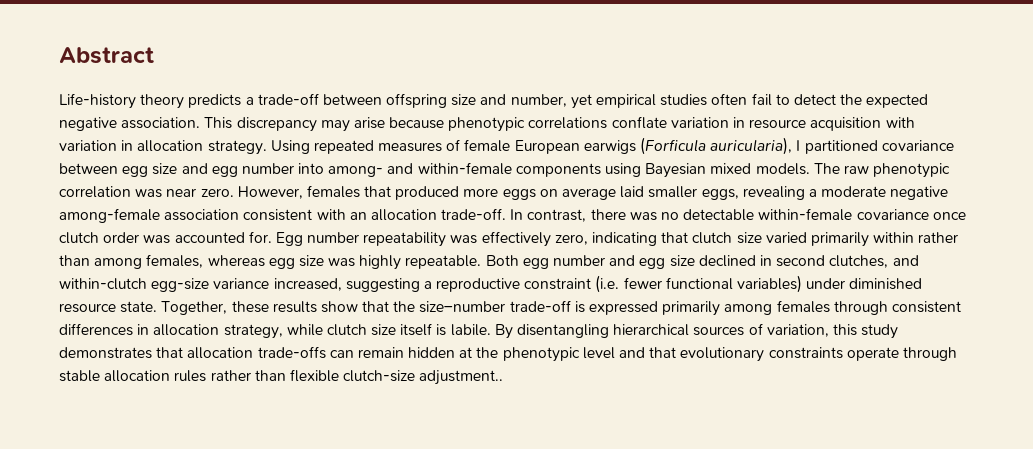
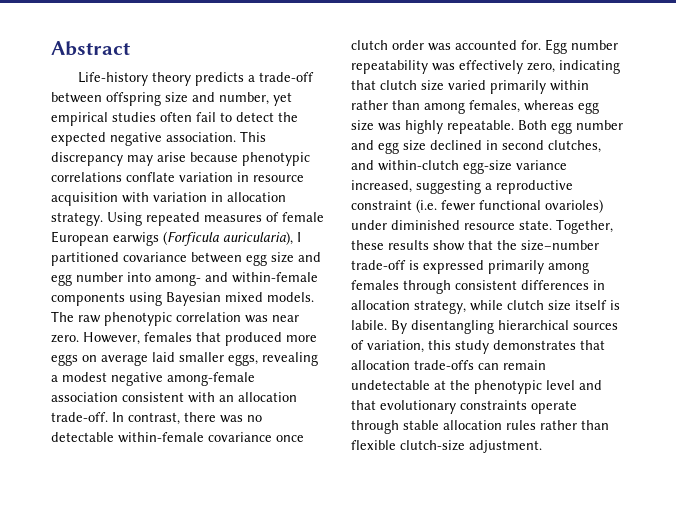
[821,186,887,197] moderate -> [62,372,107,382] modest
[737,275,803,293] variables) -> [545,199,603,213] ovarioles)
[408,347,456,358] hidden -> [351,380,430,390] undetectable
[419,370,504,385] adjustment.. -> [469,440,542,453] adjustment.

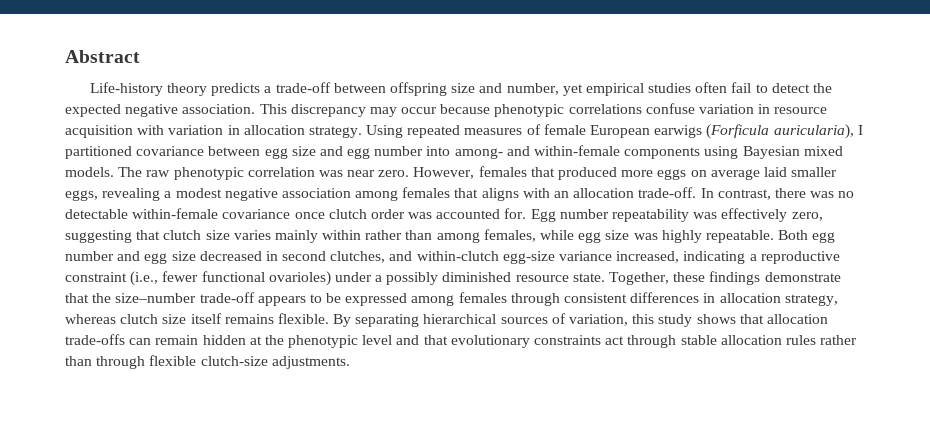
[157,152,186,162] arise -> [401,107,438,114] occur
[126,172,175,182] conflate -> [645,103,695,114] confuse
[167,372,255,386] [51,392,184,402] among-female association consistent -> [281,187,519,201] association among females that aligns
[559,60,620,74] indicating -> [65,230,132,243] suggesting
[448,80,546,94] varied primarily -> [233,230,318,243] varies mainly
[524,100,574,111] whereas -> [540,230,575,240] while
[430,140,482,150] declined -> [199,251,262,261] decreased
[416,180,481,194] suggesting -> [683,251,746,264] indicating
[416,199,437,213] (i.e. -> [130,271,159,286] (i.e.,
(387, 225) none -> [375,272,439,285] a possibly
[388,240,465,251] results show -> [709,271,841,285] findings demonstrate
[409,260,544,274] is expressed primarily -> [257,293,408,306] appears to be expressed
[470,300,503,311] while -> [65,314,116,324] whereas
[610,300,620,310] [351,320,494,334] is labile. By disentangling -> [224,313,420,327] remains flexible. By separating
[493,340,576,350] demonstrates -> [696,314,736,324] shows
[351,380,430,390] undetectable -> [202,335,246,345] hidden
[531,400,577,414] operate -> [605,336,625,345] act
(609, 425) none -> [96,356,146,369] through
[469,440,542,453] adjustment. -> [271,356,350,369] adjustments.

